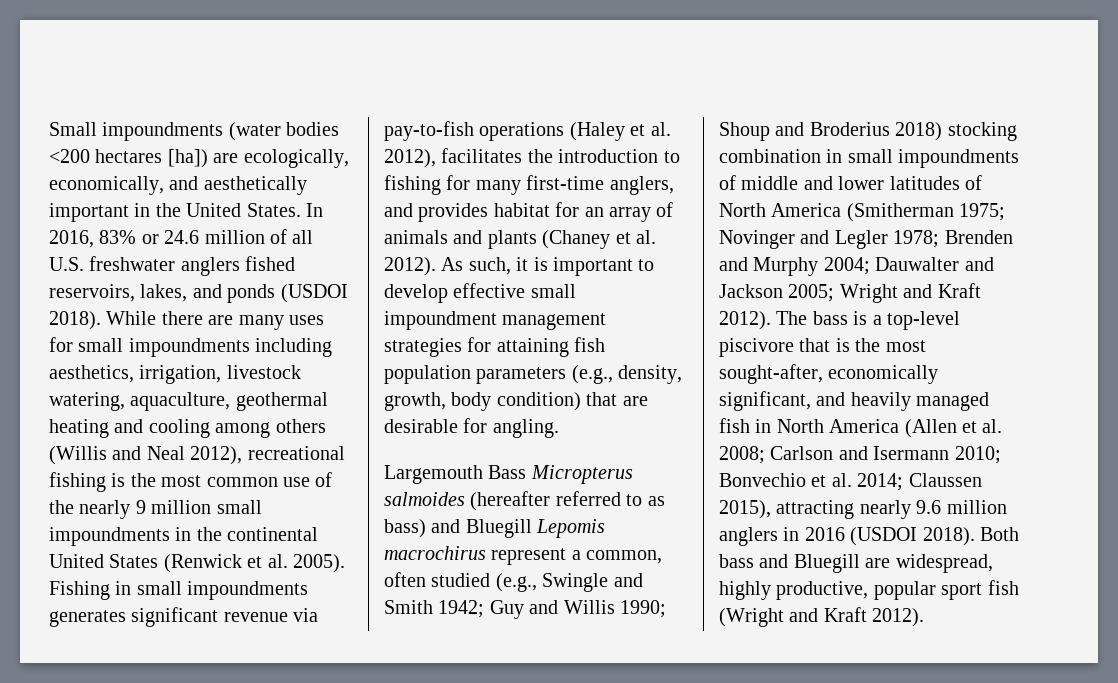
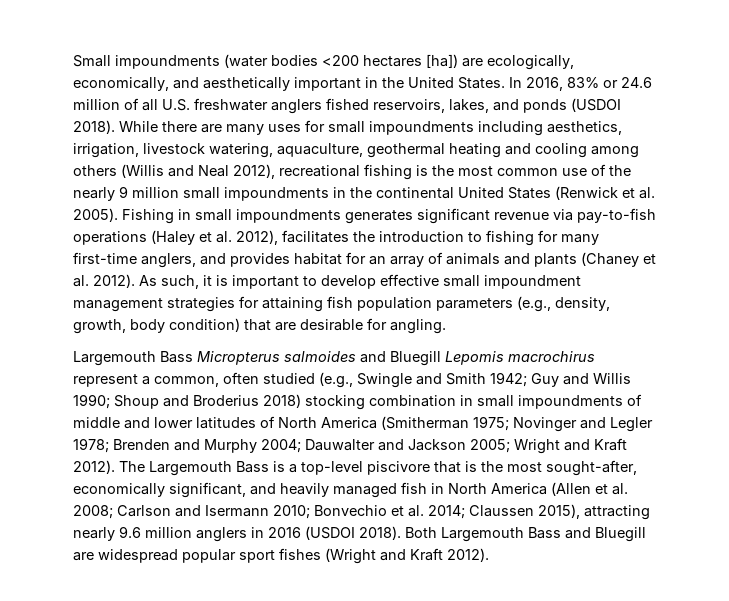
[470,491,665,511] [384,519,426,538] (hereafter referred to as bass) -> (356, 356) none
[812,311,848,325] bass -> [149,461,269,476] Largemouth Bass
[719,554,754,568] bass -> [441,527,561,542] Largemouth Bass
[895,554,993,573] [719,581,869,600] widespread, highly productive, -> [98,549,178,563] widespread
[987,580,1019,595] fish -> [279,548,321,560] fishes

